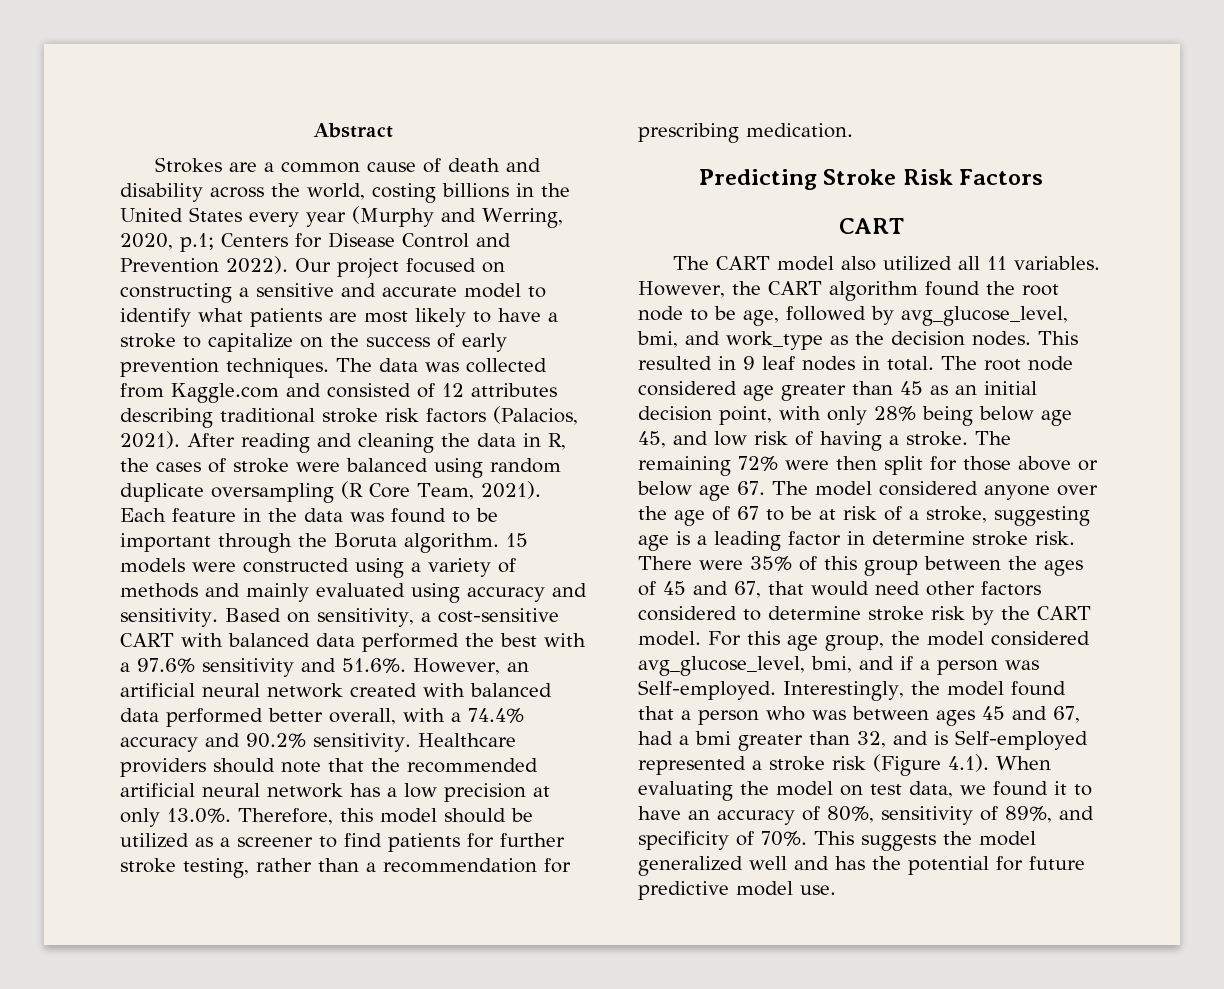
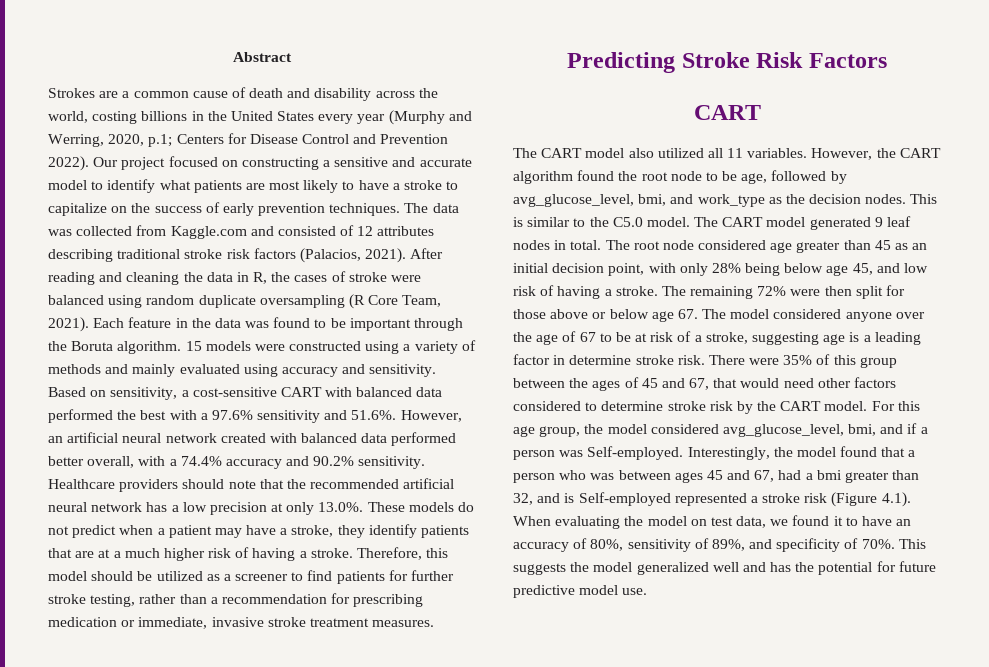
(231, 815) none -> [367,502,475,512] [48,524,470,538] [48,547,353,561] These models do not predict when a patient may have a stroke, they identify patients that are at a much higher risk of having a stroke.
[746,123,853,138] medication. -> [48,617,435,629] medication or immediate, invasive stroke treatment measures.
[638,356,736,370] resulted in -> [513,217,871,230] is similar to the C5.0 model. The CART model generated

